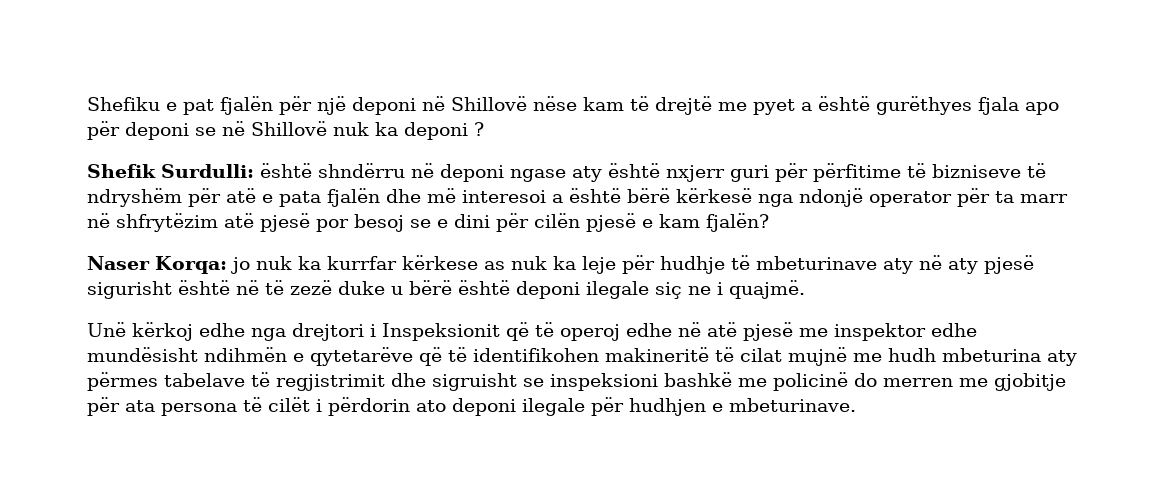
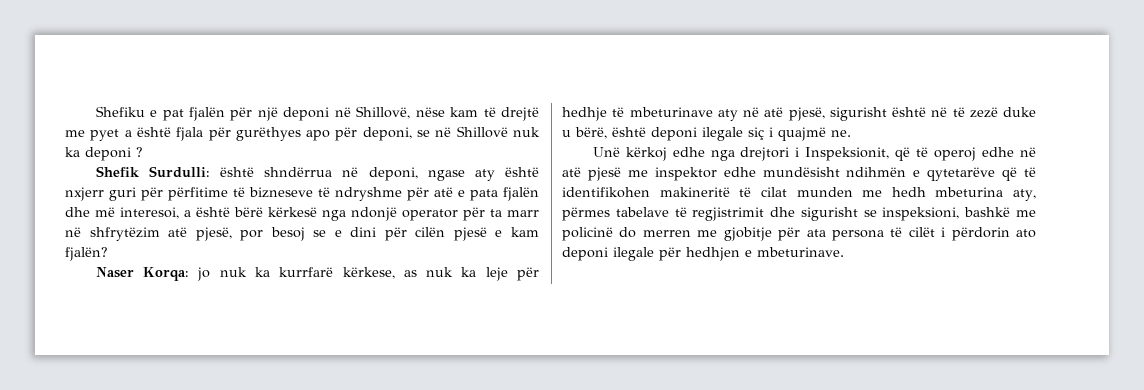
[451,96,527,111] Shillovë -> [356,106,411,119] Shillovë,
[876,96,1019,115] gurëthyes fjala -> [176,127,301,141] fjala për gurëthyes
[125,122,189,140] deponi -> [362,127,412,141] deponi,
[318,163,504,182] shndërru në deponi -> [264,167,418,181] shndërrua në deponi,
[932,163,1046,178] [87,188,182,207] bizniseve të ndryshëm -> [249,187,402,201] bizneseve të ndryshme
[462,190,546,203] interesoi -> [120,207,179,219] interesoi,
[260,213,310,232] pjesë -> [195,227,232,241] pjesë,
[327,255,478,270] kurrfar kërkese -> [279,267,395,279] kurrfarë kërkese,
[660,256,725,274] hudhje -> [562,107,607,121] hedhje
[948,255,1034,274] aty pjesë -> [764,107,825,121] atë pjesë,
[409,280,452,295] bërë -> [575,127,607,139] bërë,
[688,280,805,299] ne i quajmë. -> [769,127,851,141] i quajmë ne.
[382,323,500,341] Inspeksionit -> [805,147,890,161] Inspeksionit,
[788,347,1077,366] mujnë me hudh mbeturina aty -> [796,187,1037,201] munden me hedh mbeturina aty,
[432,373,658,391] sigruisht se inspeksioni -> [800,207,960,221] sigurisht se inspeksioni,
[629,398,706,416] hudhjen -> [686,247,740,261] hedhjen

